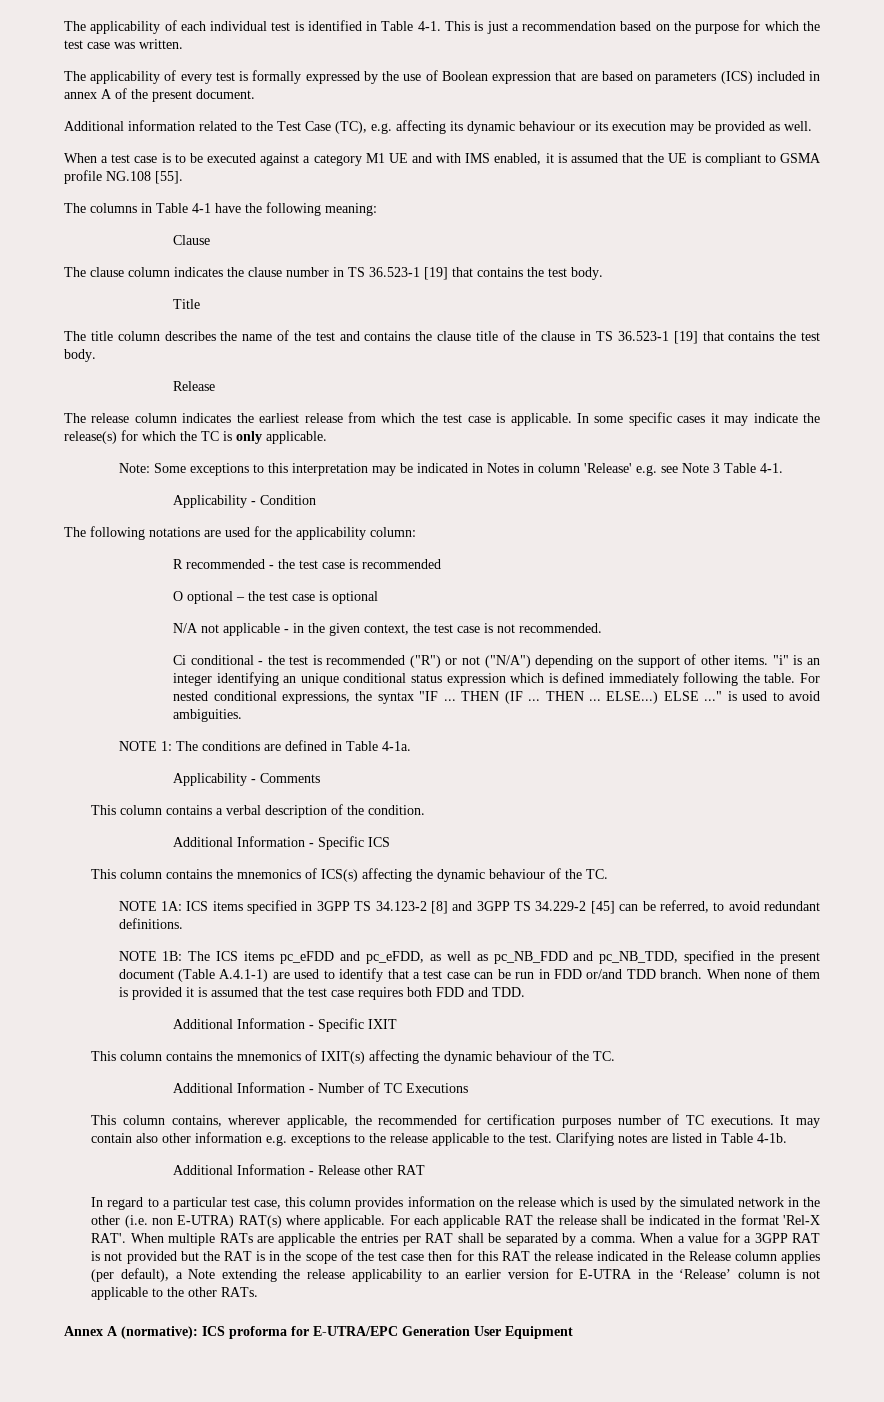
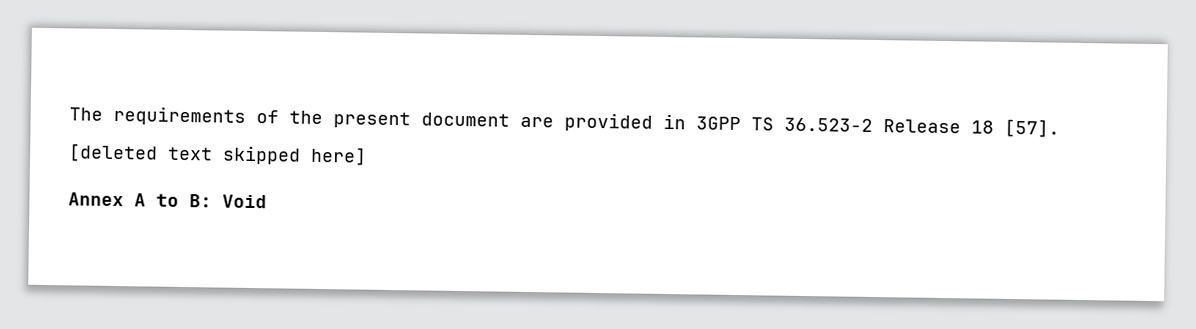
[64,20,820,34] [64,39,183,49] [64,70,820,84] [64,88,255,102] [64,120,812,134] [64,153,822,166] [64,170,183,184] [64,202,377,216] [173,235,211,245] [64,267,603,280] [173,299,201,309] [64,330,821,344] [64,349,96,362] [173,381,216,391] [64,412,821,426] [64,430,327,444] [118,463,783,476] [173,495,317,508] [64,526,416,540] [173,559,442,569] [173,591,379,604] [173,623,603,636] [173,654,821,668] [173,672,820,686] [173,691,820,704] [173,709,243,722] [118,740,411,751] [173,773,321,786] [91,804,426,818] [173,836,391,850] [91,868,609,882] [118,900,821,914] [118,918,183,929] [118,950,820,964] [118,968,821,982] [118,987,525,1000] [173,1018,398,1032] [91,1050,616,1064] [173,1082,469,1093] [91,1114,821,1128] [91,1132,788,1146] [173,1164,426,1175] [91,1196,820,1210] [91,1214,821,1228] [91,1232,821,1246] [91,1250,820,1264] [91,1268,821,1282] [91,1287,259,1300] [64,1326,573,1339] The applicability of each individual test is identified in Table 4-1. This is just a recommendation based on the purpose for which the test case was written. // The applicability of every test is formally expressed by the use of Boolean expression that are based on parameters (ICS) included in annex A of the present document. // Additional information related to the Test Case (TC), e.g. affecting its dynamic behaviour or its execution may be provided as well. // When a test case is to be executed against a category M1 UE and with IMS enabled, it is assumed that the UE is compliant to GSMA profile NG.108 [55]. // The columns in Table 4-1 have the following meaning: // Clause // The clause column indicates the clause number in TS 36.523-1 [19] that contains the test body. // Title // The title column describes the name of the test and contains the clause title of the clause in TS 36.523-1 [19] that contains the test body. // Release // The release column indicates the earliest release from which the test case is applicable. In some specific cases it may indicate the release(s) for which the TC is only applicable. // Note: Some exceptions to this interpretation may be indicated in Notes in column 'Release' e.g. see Note 3 Table 4-1. // Applicability - Condition // The following notations are used for the applicability column: // R recommended - the test case is recommended // O optional – the test case is optional // N/A not applicable - in the given context, the test case is not recommended. // Ci conditional - the test is recommended ("R") or not ("N/A") depending on the support of other items. "i" is an integer identifying an unique conditional status expression which is defined immediately following the table. For nested conditional expressions, the syntax "IF ... THEN (IF ... THEN ... ELSE...) ELSE ..." is used to avoid ambiguities. // NOTE 1: The conditions are defined in Table 4-1a. // Applicability - Comments // This column contains a verbal description of the condition. // Additional Information - Specific ICS // This column contains the mnemonics of ICS(s) affecting the dynamic behaviour of the TC. // NOTE 1A: ICS items specified in 3GPP TS 34.123-2 [8] and 3GPP TS 34.229-2 [45] can be referred, to avoid redundant definitions. // NOTE 1B: The ICS items pc_eFDD and pc_eFDD, as well as pc_NB_FDD and pc_NB_TDD, specified in the present document (Table A.4.1-1) are used to identify that a test case can be run in FDD or/and TDD branch. When none of them is provided it is assumed that the test case requires both FDD and TDD. // Additional Information - Specific IXIT // This column contains the mnemonics of IXIT(s) affecting the dynamic behaviour of the TC. // Additional Information - Number of TC Executions // This column contains, wherever applicable, the recommended for certification purposes number of TC executions. It may contain also other information e.g. exceptions to the release applicable to the test. Clarifying notes are listed in Table 4-1b. // Additional Information - Release other RAT // In regard to a particular test case, this column provides information on the release which is used by the simulated network in the other (i.e. non E-UTRA) RAT(s) where applicable. For each applicable RAT the release shall be indicated in the format 'Rel-X RAT'. When multiple RATs are applicable the entries per RAT shall be separated by a comma. When a value for a 3GPP RAT is not provided but the RAT is in the scope of the test case then for this RAT the release indicated in the Release column applies (per default), a Note extending the release applicability to an earlier version for E-UTRA in the ‘Release’ column is not applicable to the other RATs. // Annex A (normative): ICS proforma for E-UTRA/EPC Generation User Equipment -> [69,105,1060,138] [68,143,367,166] [68,192,267,209] The requirements of the present document are provided in 3GPP TS 36.523-2 Release 18 [57]. // [deleted text skipped here] // Annex A to B: Void

